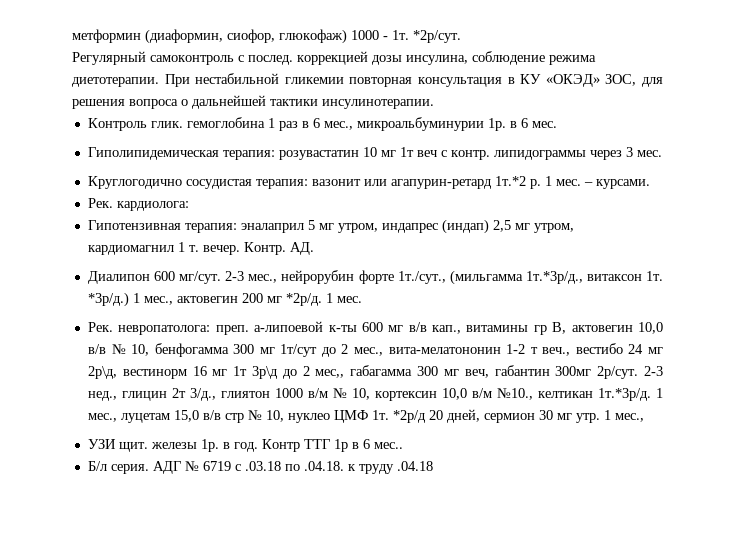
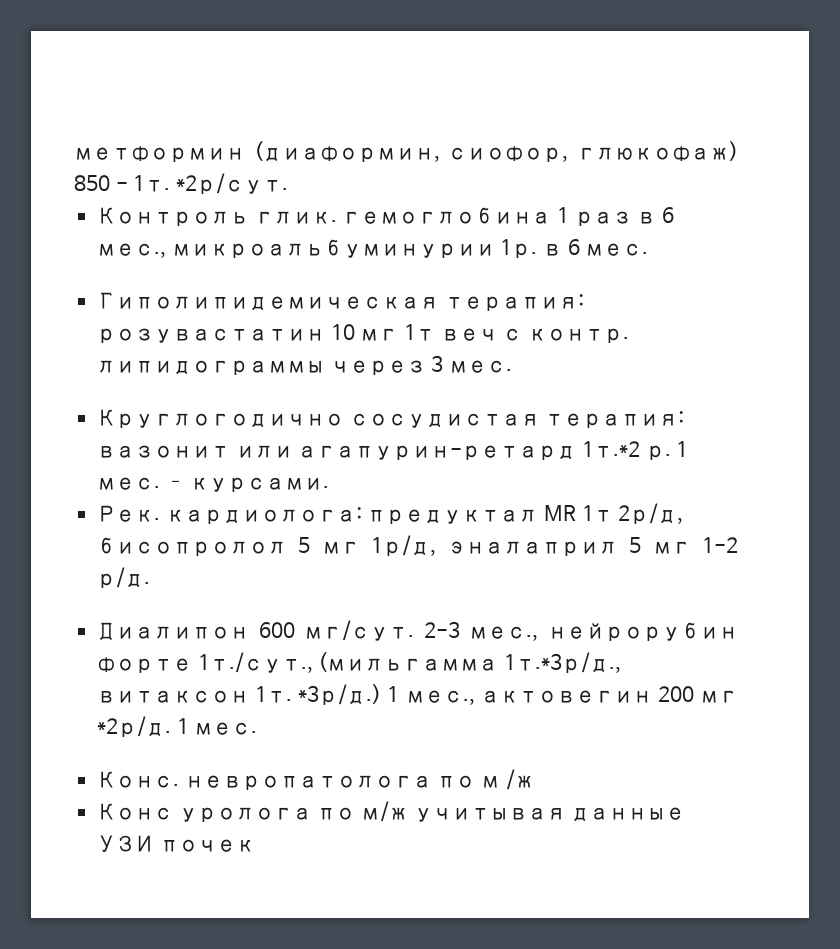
[351,30,379,40] 1000 -> [74,175,110,191] 850
[72,51,596,65] [72,73,664,87] [72,95,434,109] // Регулярный самоконтроль с послед. коррекцией дозы инсулина, соблюдение режима диетотерапии. При нестабильной гликемии повторная консультация в КУ «ОКЭД» ЗОС, для решения вопроса о дальнейшей тактики инсулинотерапии. -> (289, 183) none
[87,219,574,234] [87,242,314,255] // Гипотензивная терапия: эналаприл 5 мг утром, индапрес (индап) 2,5 мг утром, кардиомагнил 1 т. вечер. Контр. АД. -> [367,503,684,524] [97,535,738,556] [97,567,151,588] предуктал MR 1т 2р/д, бисопролол 5 мг 1р/д, эналаприл 5 мг 1-2 р/д.
[87,321,663,335] [87,343,663,357] [87,365,663,379] [87,388,663,401] [87,409,644,423] [87,439,403,452] [87,461,433,474] Рек. невропатолога: преп. а-липоевой к-ты 600 мг в/в кап., витамины гр В, актовегин 10,0 в/в № 10, бенфогамма 300 мг 1т/сут до 2 мес., вита-мелатононин 1-2 т веч., вестибо 24 мг 2р\д, вестинорм 16 мг 1т 3р\д до 2 мес,, габагамма 300 мг веч, габантин 300мг 2р/сут. 2-3 нед., глицин 2т 3/д., глиятон 1000 в/м № 10, кортексин 10,0 в/м №10., келтикан 1т.*3р/д. 1 мес., луцетам 15,0 в/в стр № 10, нуклео ЦМФ 1т. *2р/д 20 дней, сермион 30 мг утр. 1 мес., // УЗИ щит. железы 1р. в год. Контр ТТГ 1р в 6 мес.. // Б/л серия. АДГ № 6719 с .03.18 по .04.18. к труду .04.18 -> [97,769,534,790] [97,801,686,822] [97,835,255,852] Конс. невропатолога по м /ж // Конс уролога по м/ж учитывая данные УЗИ почек

